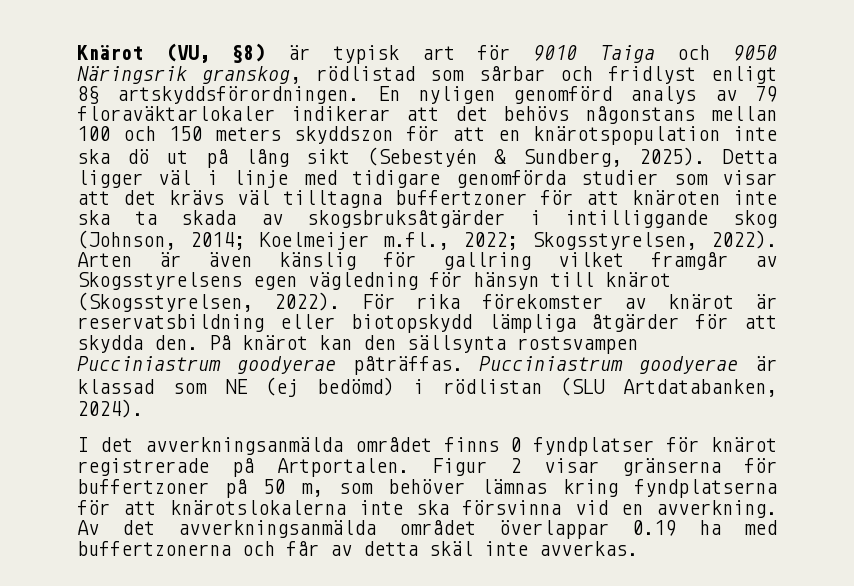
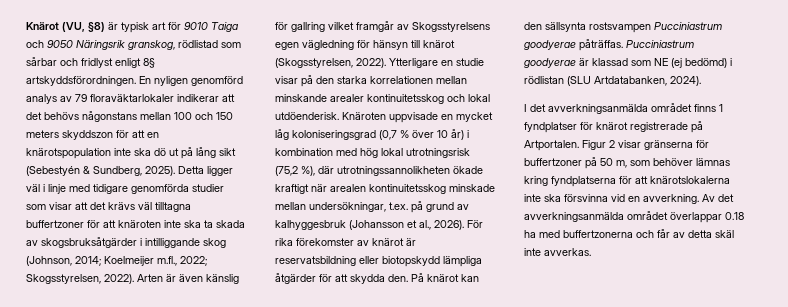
(341, 301) none -> [389,58,484,68] [275,75,467,87] [275,94,490,104] [275,112,493,123] [275,129,469,140] [275,148,470,158] [275,166,483,176] [275,184,495,194] [275,201,469,213] [275,220,464,230] Ytterligare en studie visar på den starka korrelationen mellan minskande arealer kontinuitetsskog och lokal utdöenderisk. Knäroten uppvisade en mycket låg koloniseringsgrad (0,7 % över 10 år) i kombination med hög lokal utrotningsrisk (75,2 %), där utrotningssannolikheten ökade kraftigt när arealen kontinuitetsskog minskade mellan undersökningar, t.ex. på grund av kalhyggesbruk (Johansson et al., 2026).
[510,437,522,452] 0 -> [719,104,723,112] 1
[632,520,676,536] 0.19 -> [725,212,744,220] 0.18

